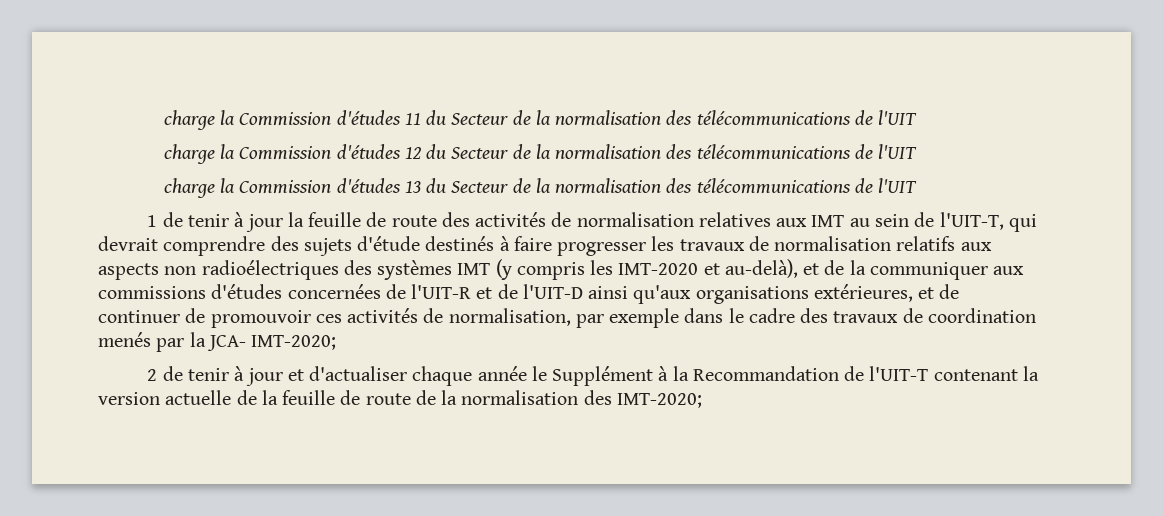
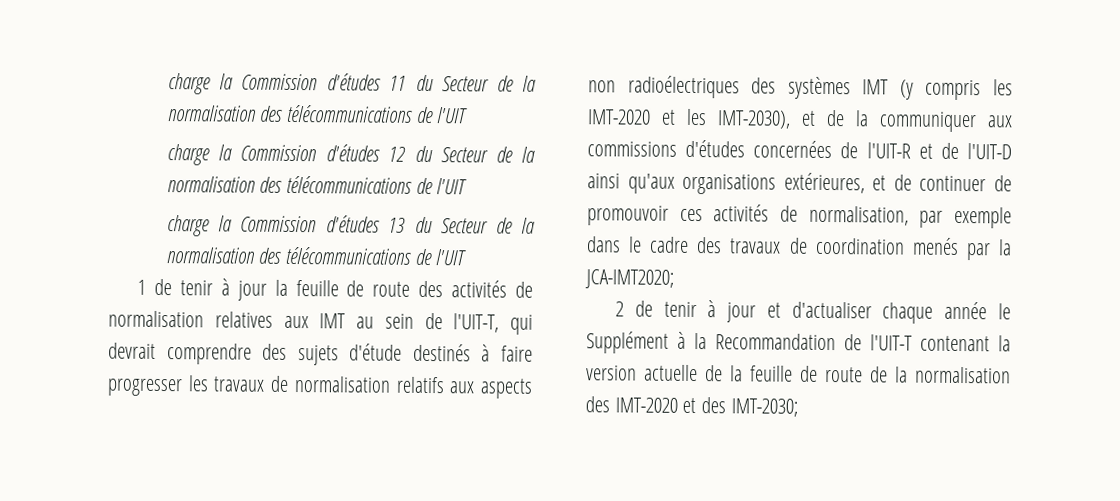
[724,259,798,278] au-delà), -> [685,108,791,129] les IMT-2030),
[206,335,337,351] JCA- IMT-2020; -> [585,269,674,289] JCA-IMT2020;
[616,393,702,408] IMT-2020; -> [614,397,798,417] IMT-2020 et des IMT-2030;

